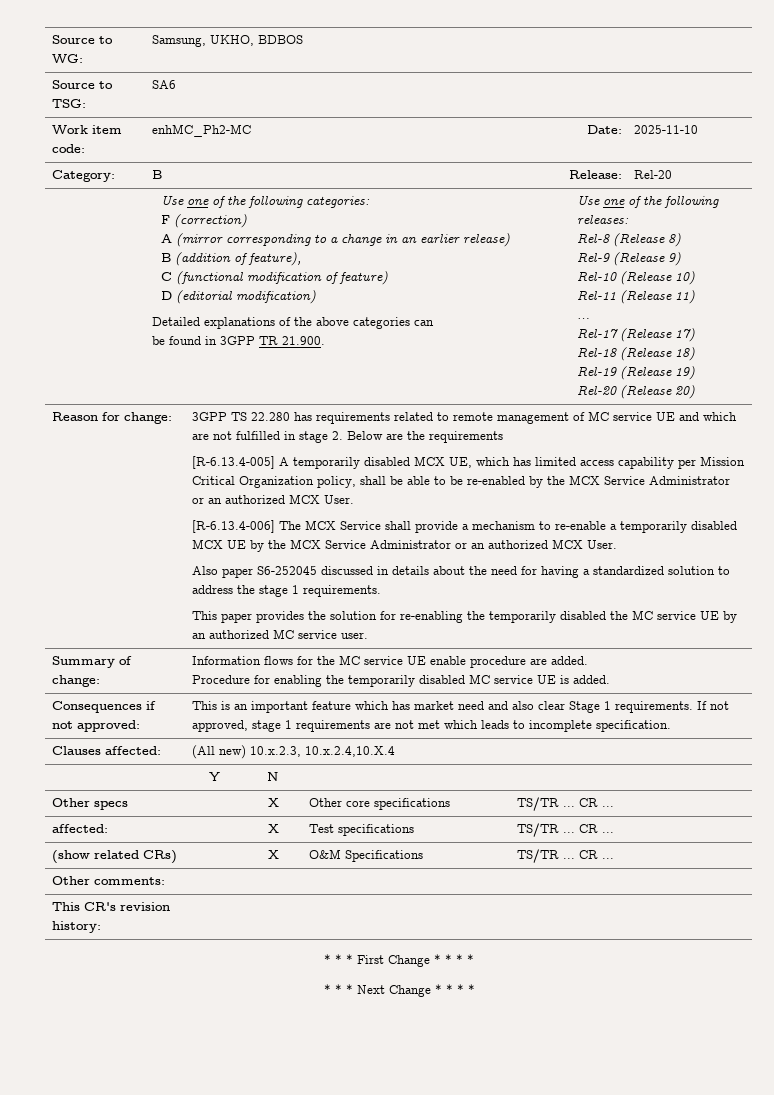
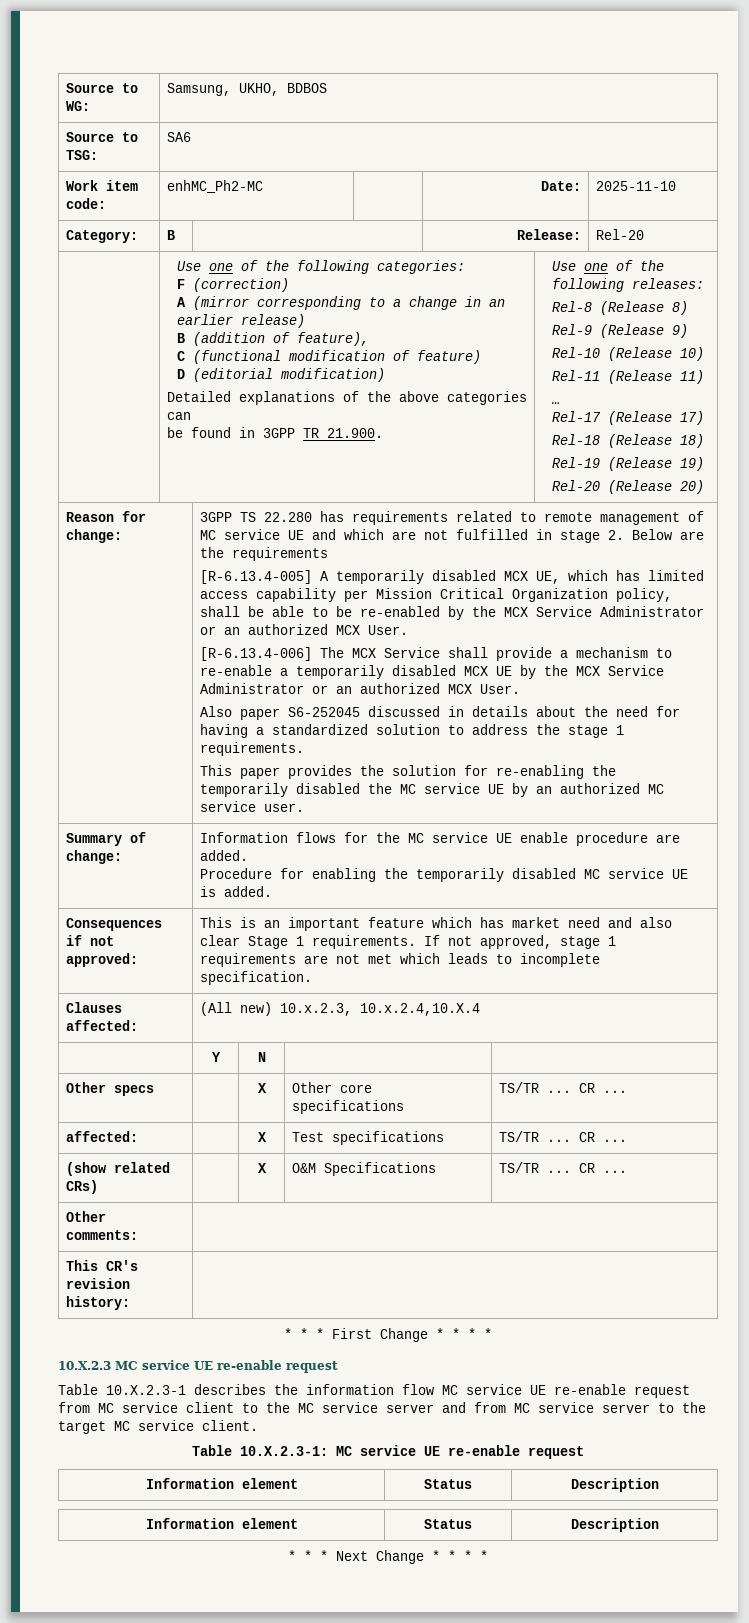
(474, 959) none -> [58,1360,338,1373] [58,1384,690,1398] [58,1402,706,1413] [58,1420,258,1434] [192,1445,584,1459] [145,1478,298,1489] [424,1479,472,1489] [570,1478,659,1492] [145,1518,298,1529] [424,1519,472,1529] [570,1518,659,1532] // 10.X.2.3 MC service UE re-enable request // Table 10.X.2.3-1 describes the information flow MC service UE re-enable request from MC service client to the MC service server and from MC service server to the target MC service client. // Table 10.X.2.3-1: MC service UE re-enable request // Information element | Status | Description // Information element | Status | Description

